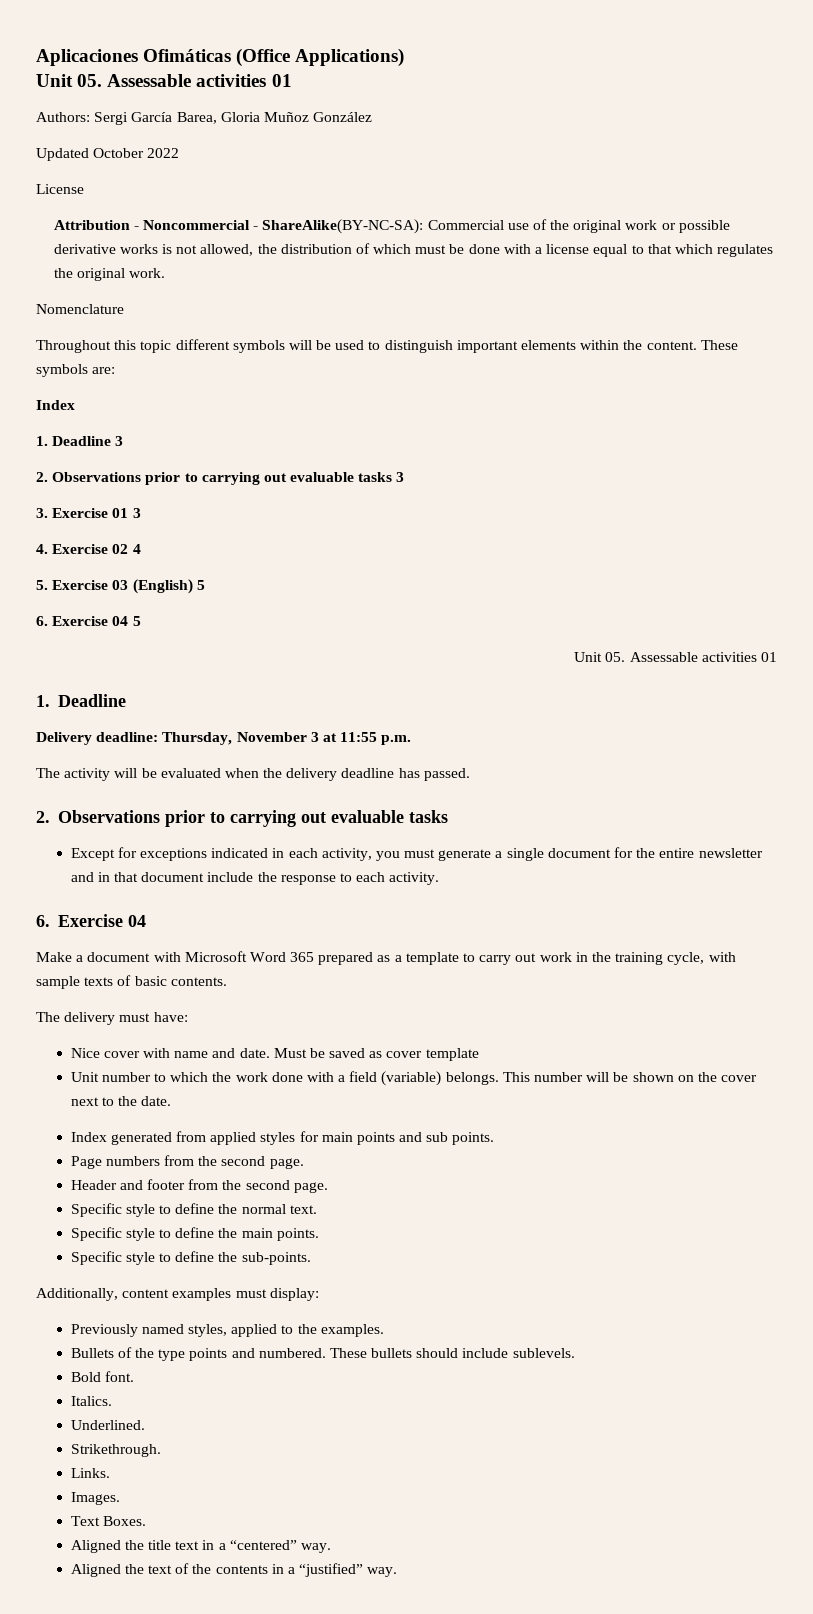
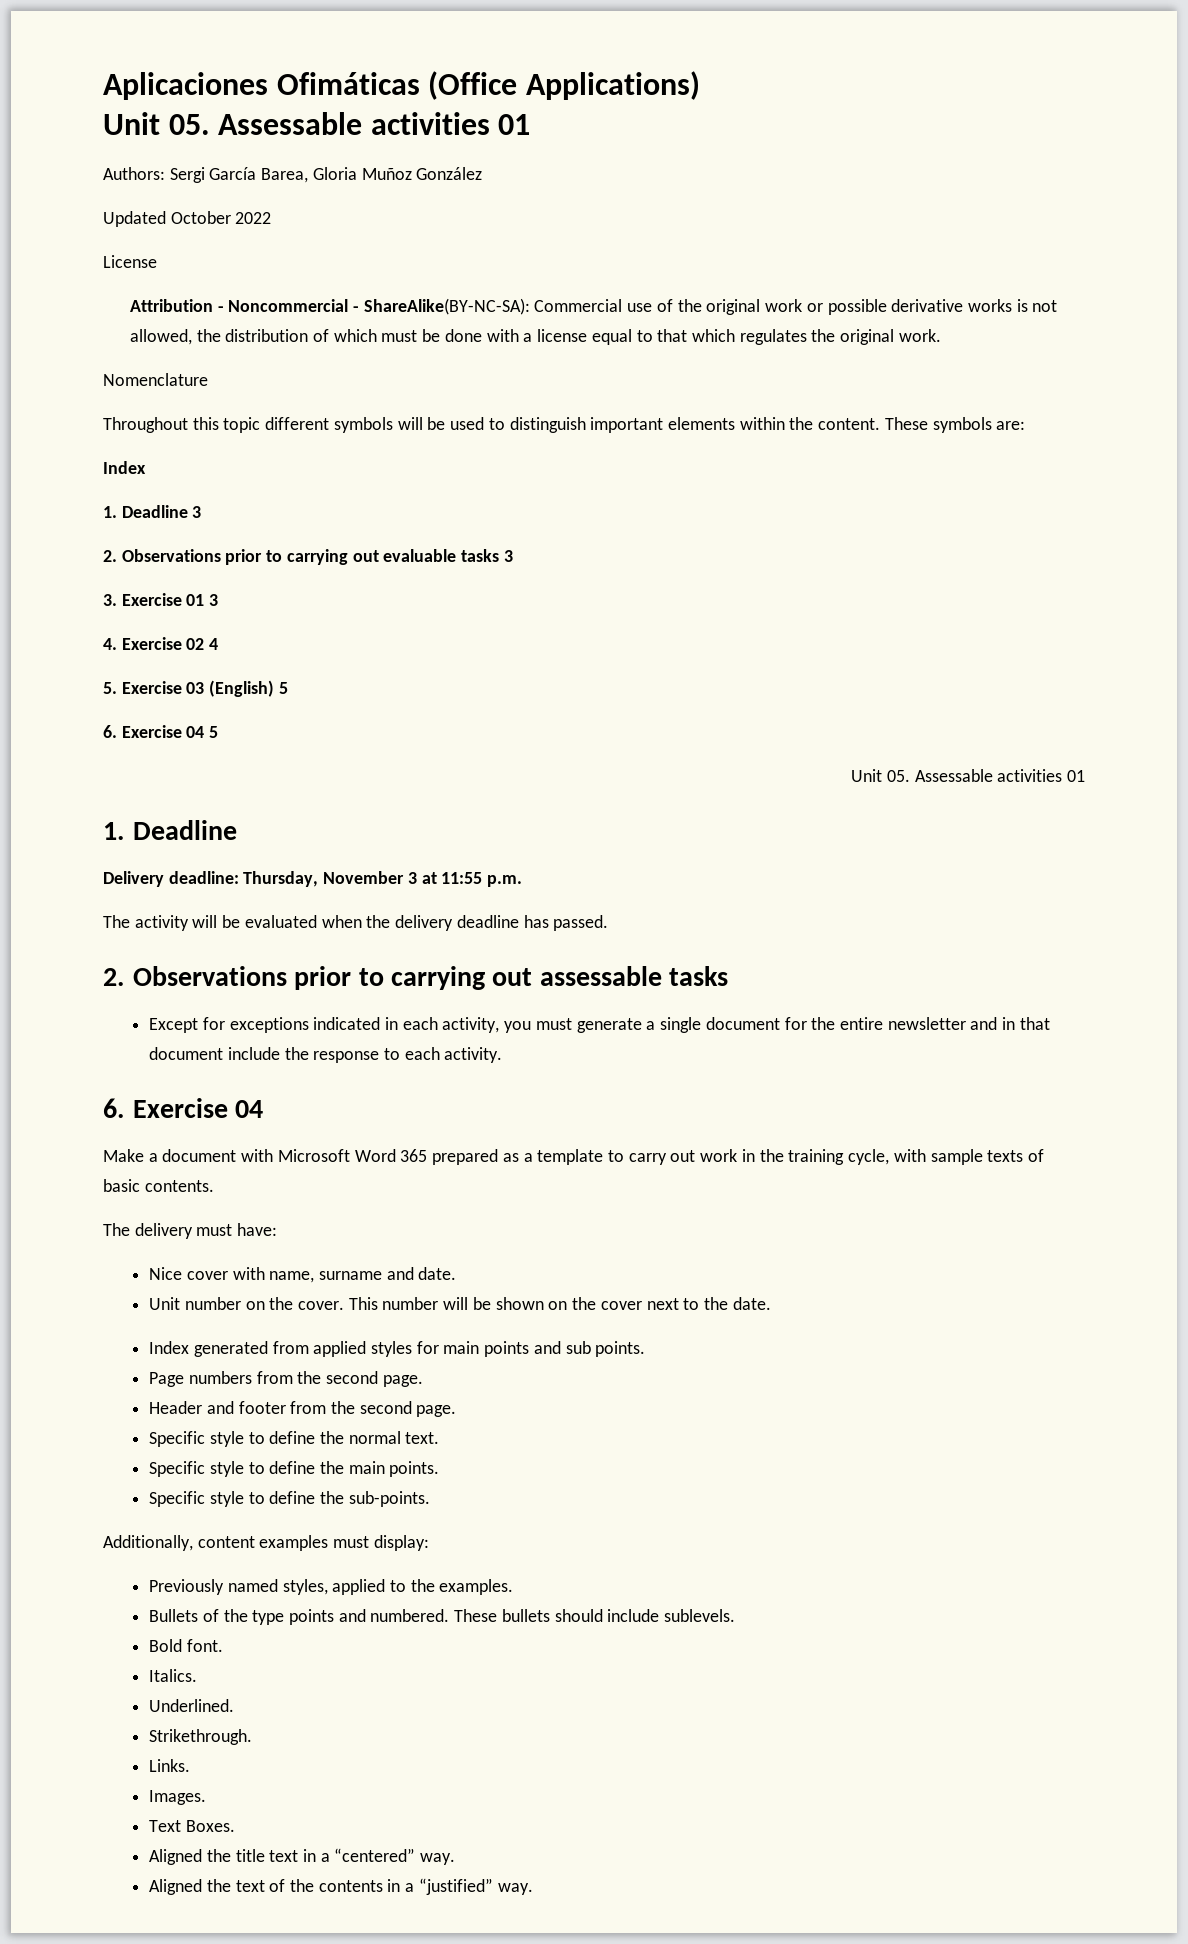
[330,810,404,823] evaluable -> [539,966,662,986] assessable
[174,1051,209,1058] name -> [269,1271,383,1283] name, surname
[273,1048,479,1061] [70,1071,499,1086] Must be saved as cover template // Unit number to which the work done with a field (variable) belongs. -> [149,1297,345,1310] // Unit number on the cover.

